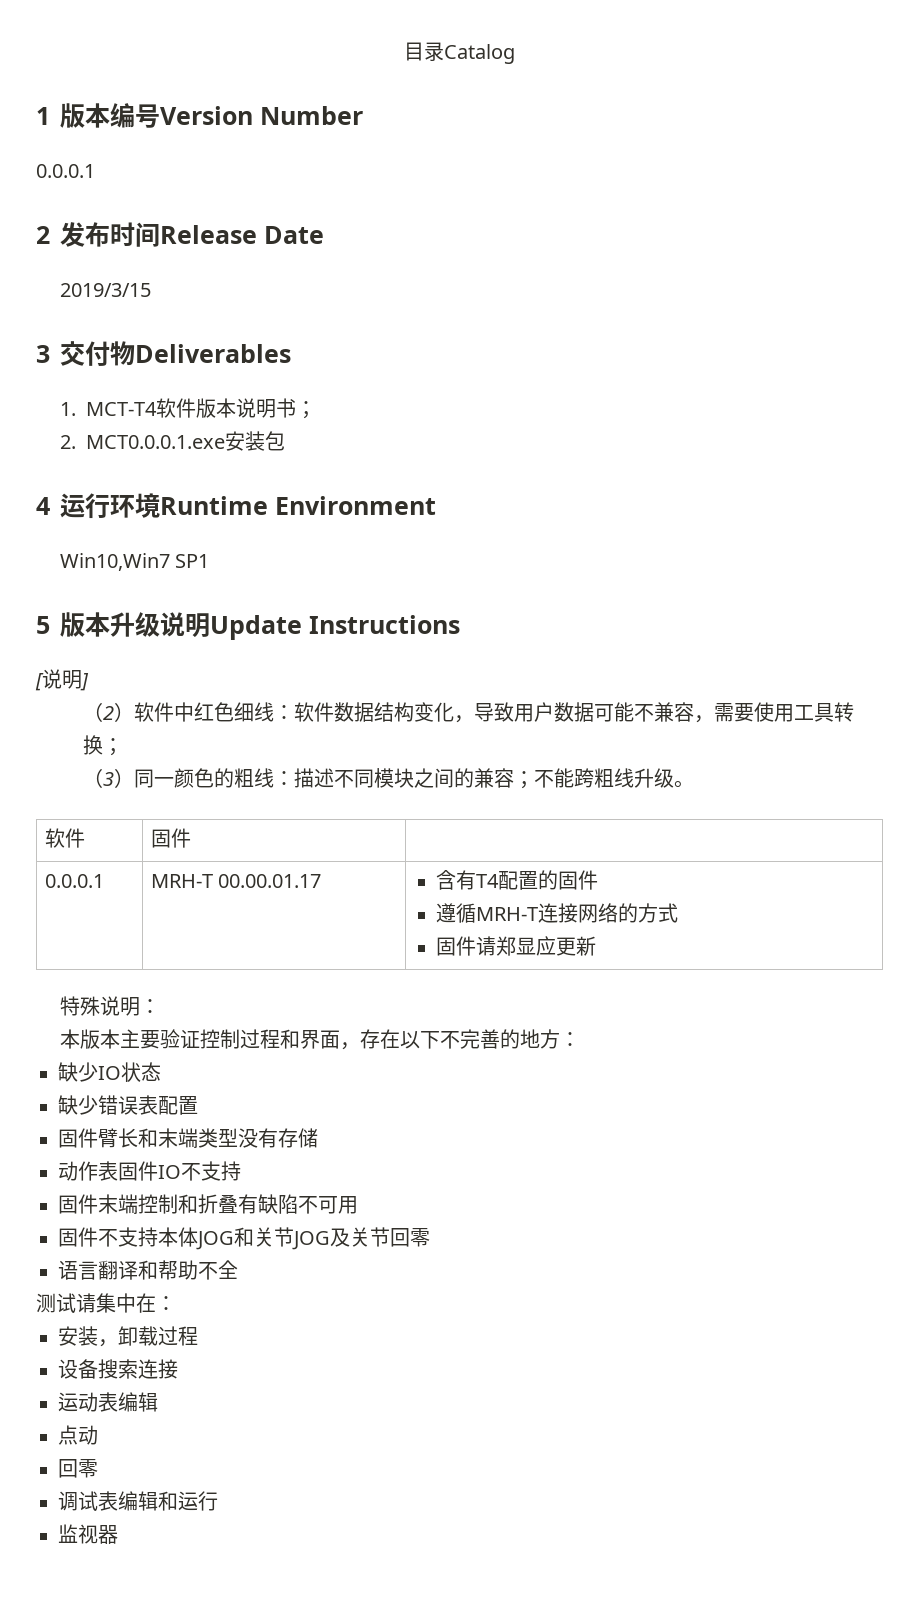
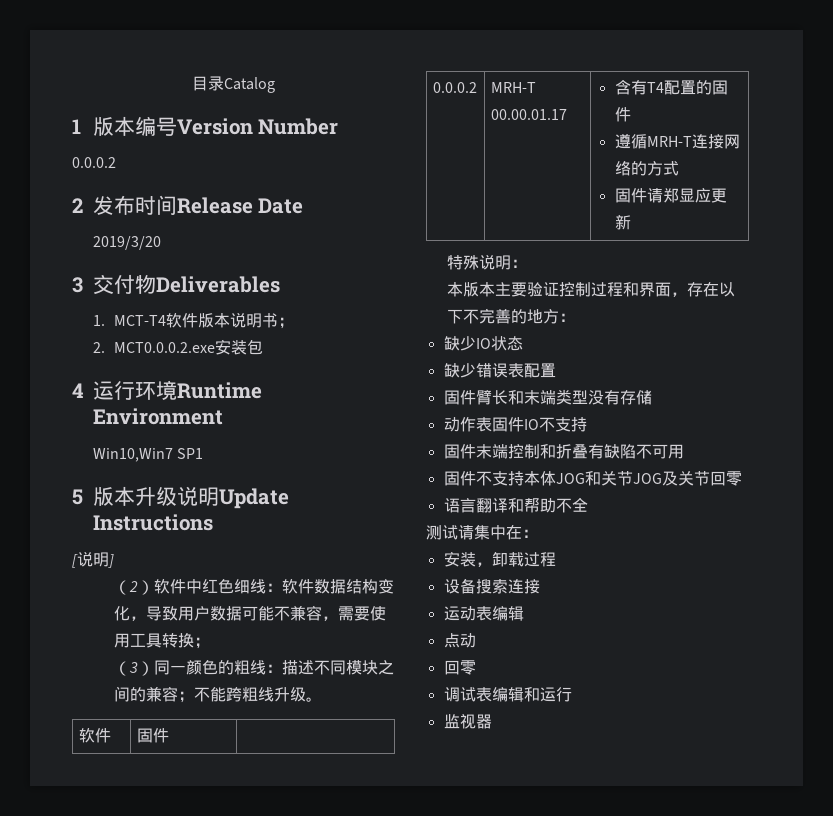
[36,164,95,178] 0.0.0.1 -> [72,157,116,168] 0.0.0.2
[59,283,151,297] 2019/3/15 -> [92,236,161,250] 2019/3/20
[85,435,225,449] MCT0.0.0.1.exe -> [113,342,215,353] MCT0.0.0.2.exe
[44,874,104,888] 0.0.0.1 -> [432,82,477,93] 0.0.0.2

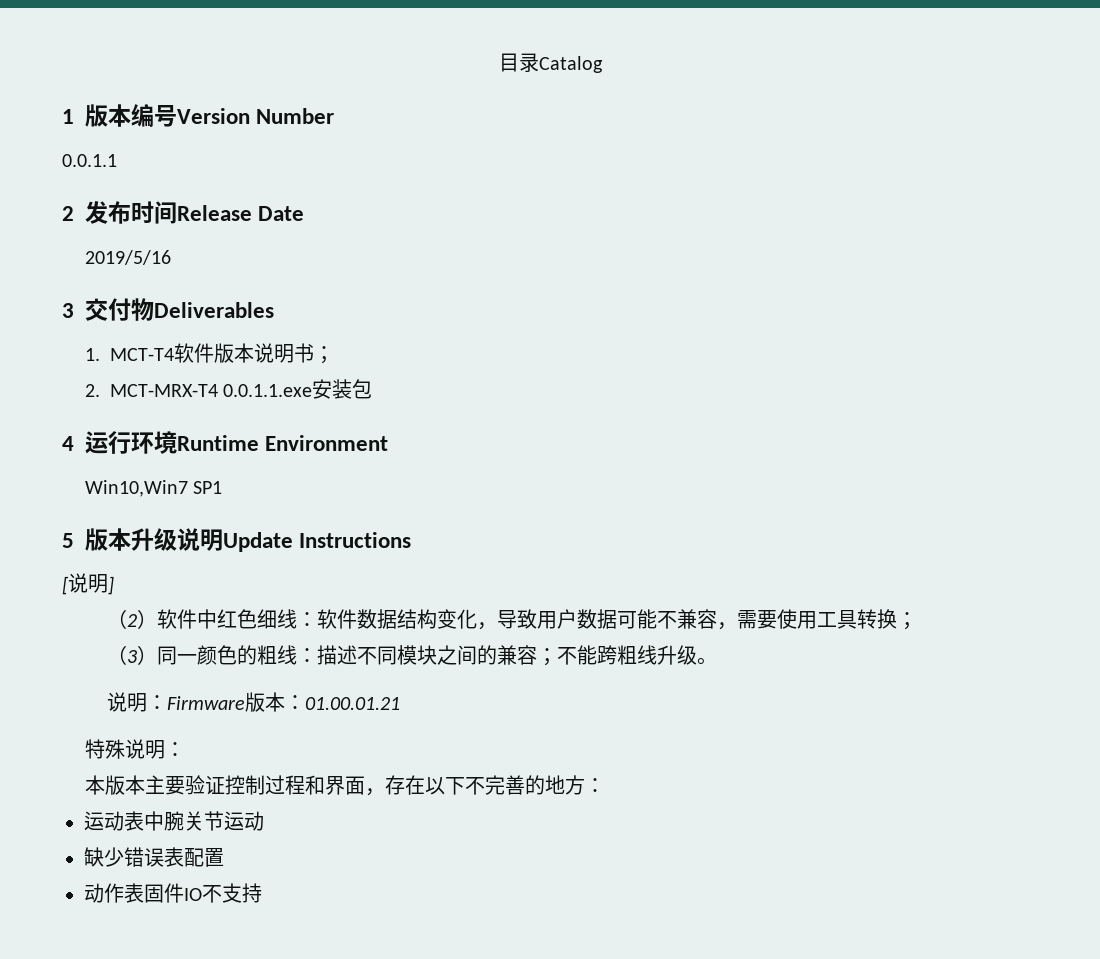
[72,157,116,168] 0.0.0.2 -> [62,154,117,167] 0.0.1.1
[92,236,161,250] 2019/3/20 -> [84,250,171,265] 2019/5/16
[113,342,215,353] MCT0.0.0.2.exe -> [109,384,312,397] MCT-MRX-T4 0.0.1.1.exe
[78,727,111,743] [136,728,169,743] [432,82,477,93] [490,82,536,93] [490,109,567,120] [614,80,728,95] [614,107,631,122] [614,133,740,149] [614,161,679,176] [614,188,727,203] [614,214,631,230] // 软件 | 固件 | // 0.0.0.2 | MRH-T 00.00.01.17 | 含有T4配置的固件 // 遵循MRH-T连接网络的方式 // 固件请郑显应更新 -> [107,692,401,712] // 说明：Firmware版本：01.00.01.21
[443,336,523,351] 缺少IO状态 -> [84,811,264,831] 运动表中腕关节运动
[443,389,652,405] // 固件臂长和末端类型没有存储 -> (224, 857) none
[443,444,684,459] [443,471,742,486] [443,497,588,513] [426,525,538,540] [443,551,556,567] [443,578,540,594] [443,606,524,621] [443,633,476,648] [443,660,476,675] [443,687,572,702] [443,713,492,729] // 固件末端控制和折叠有缺陷不可用 // 固件不支持本体JOG和关节JOG及关节回零 // 语言翻译和帮助不全 // 测试请集中在： // 安装，卸载过程 // 设备搜索连接 // 运动表编辑 // 点动 // 回零 // 调试表编辑和运行 // 监视器 -> (262, 893) none

